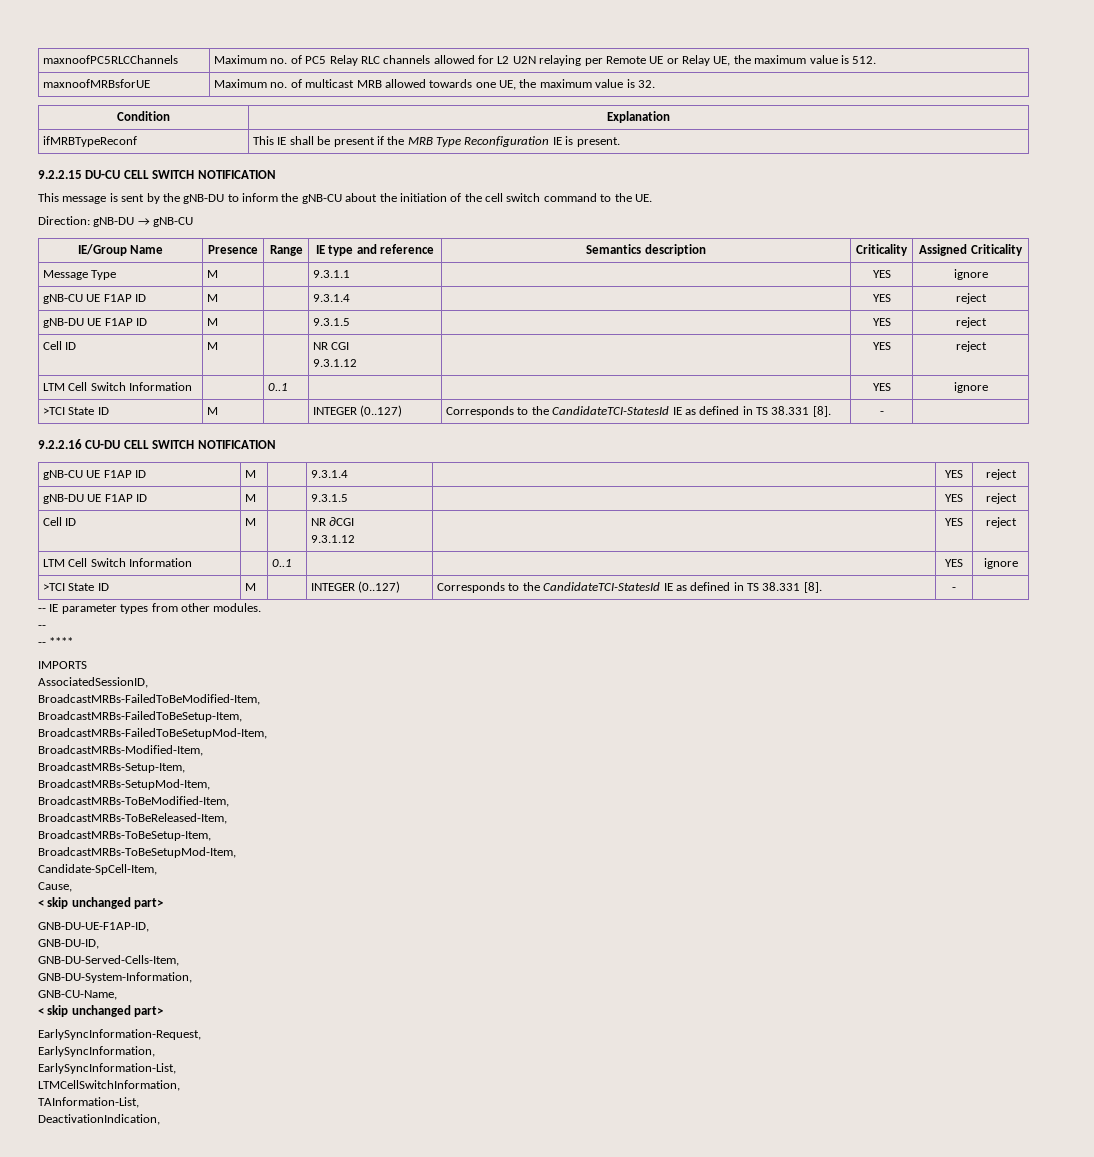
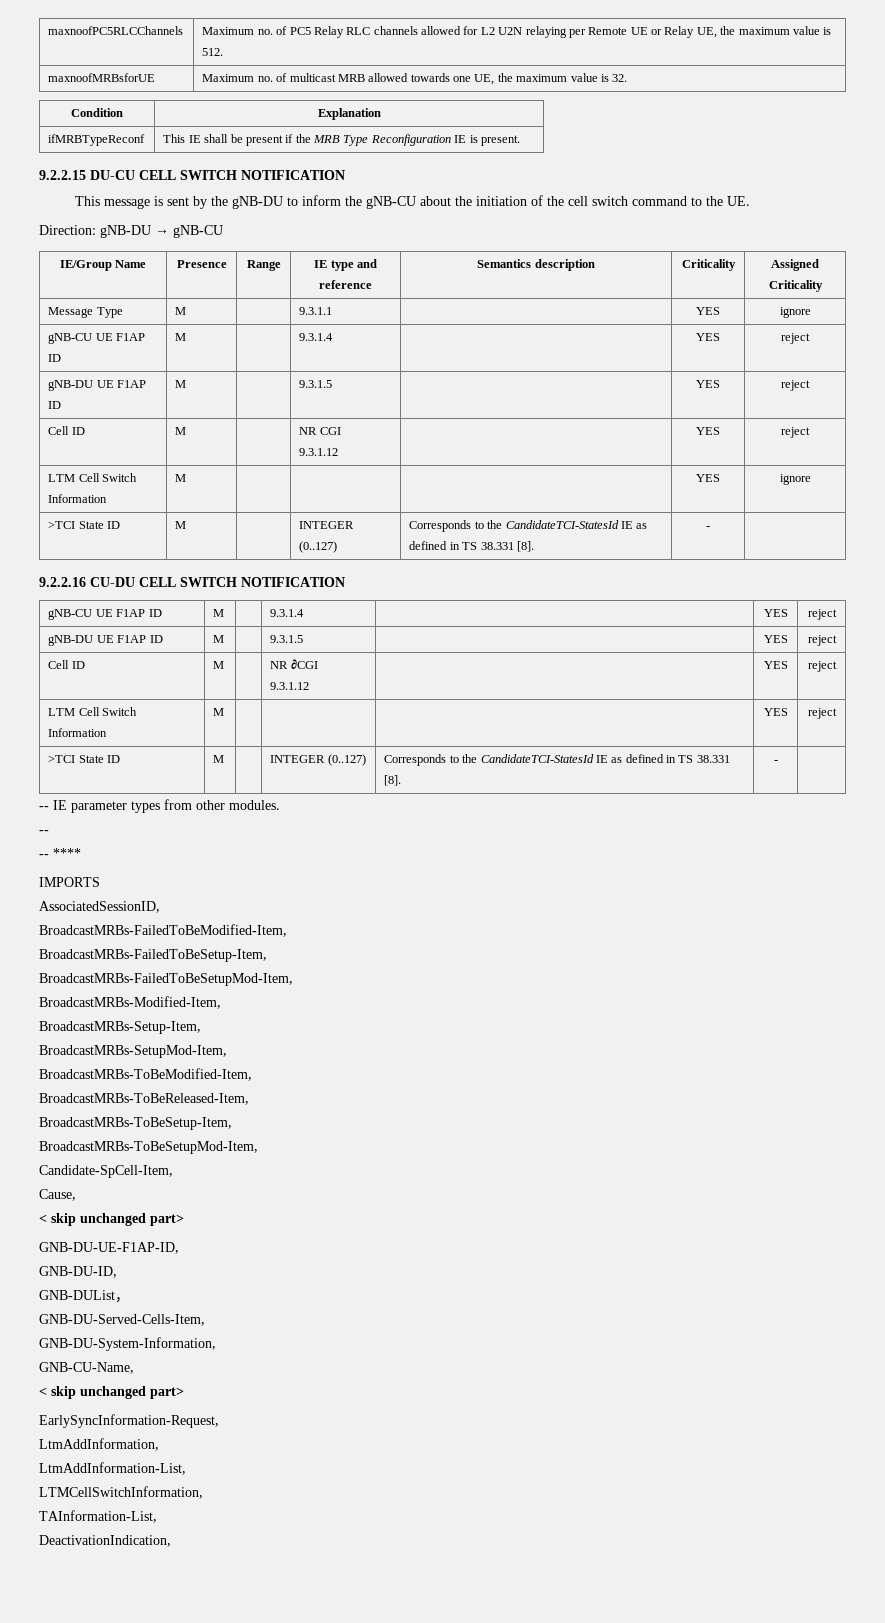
[268,383,289,391] | 0..1 -> [175,474,187,482] M |
[272,559,293,567] [945,559,963,567] [983,558,1018,569] | 0..1 | | | YES | ignore -> [213,708,225,716] [763,708,788,716] [807,708,837,719] M | | | | YES | reject
(99, 944) none -> [39,1290,129,1303] // GNB-DUList，
[38,1046,155,1057] [38,1063,176,1074] EarlySyncInformation, // EarlySyncInformation-List, -> [39,1438,159,1451] [39,1462,186,1475] LtmAddInformation, // LtmAddInformation-List,

